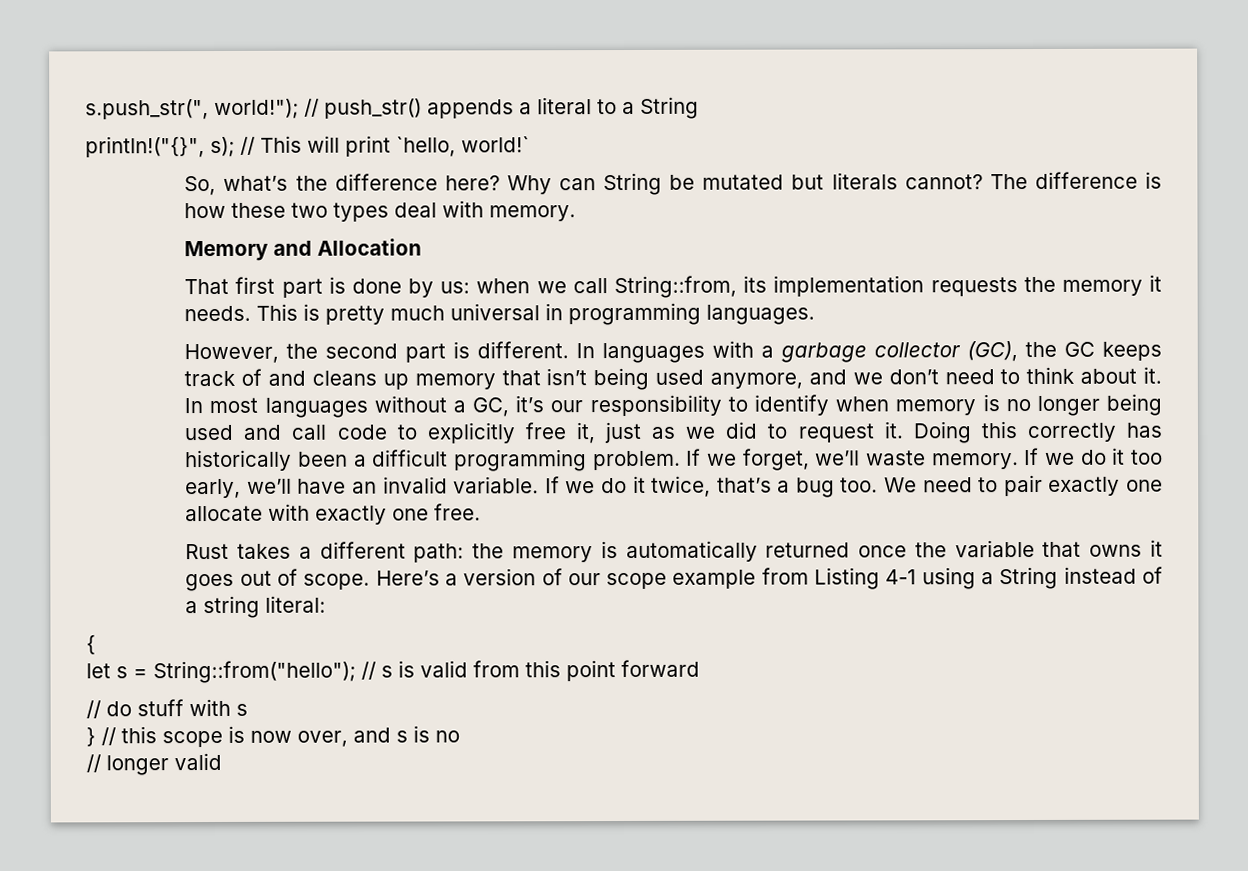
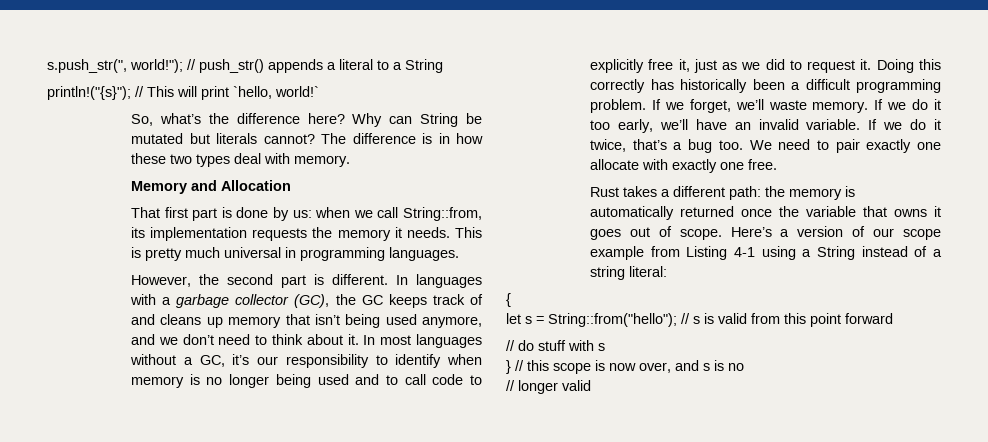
[85,136,235,158] println!("{}", s); -> [47,86,131,100] println!("{s}");
(1162, 180) none -> [438,133,450,144] in
(283, 432) none -> [385,375,398,385] to

